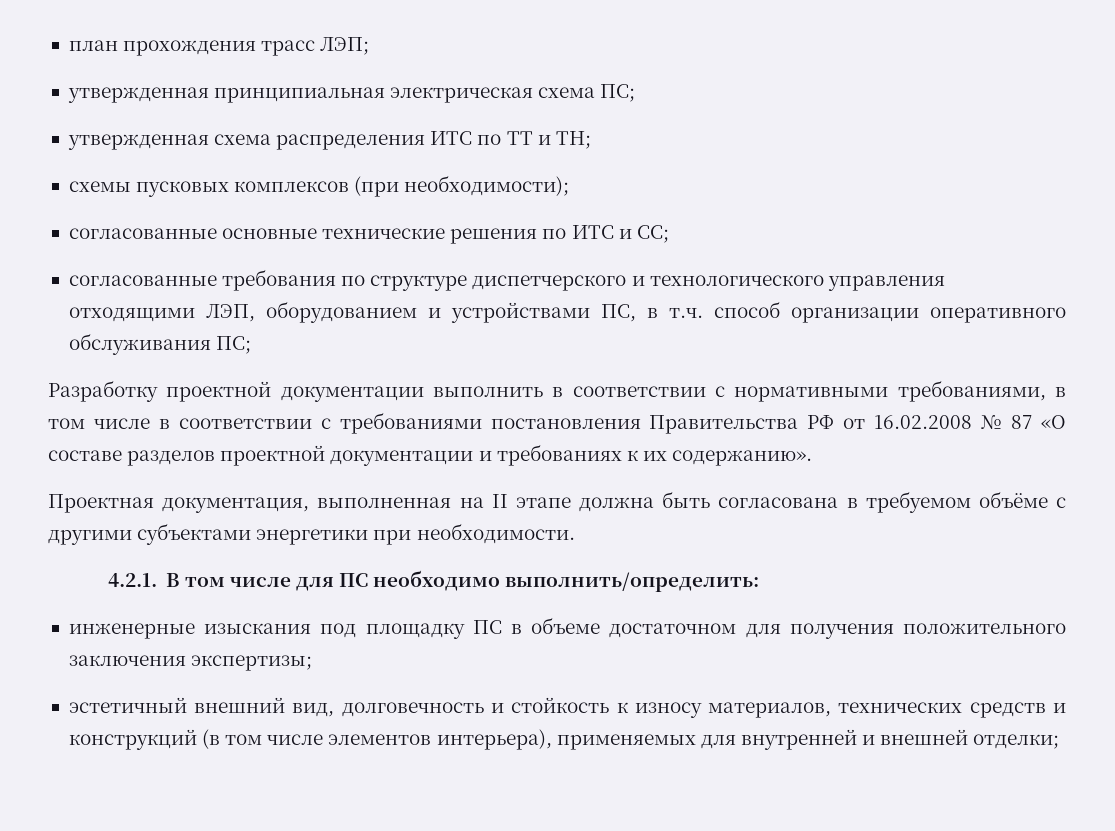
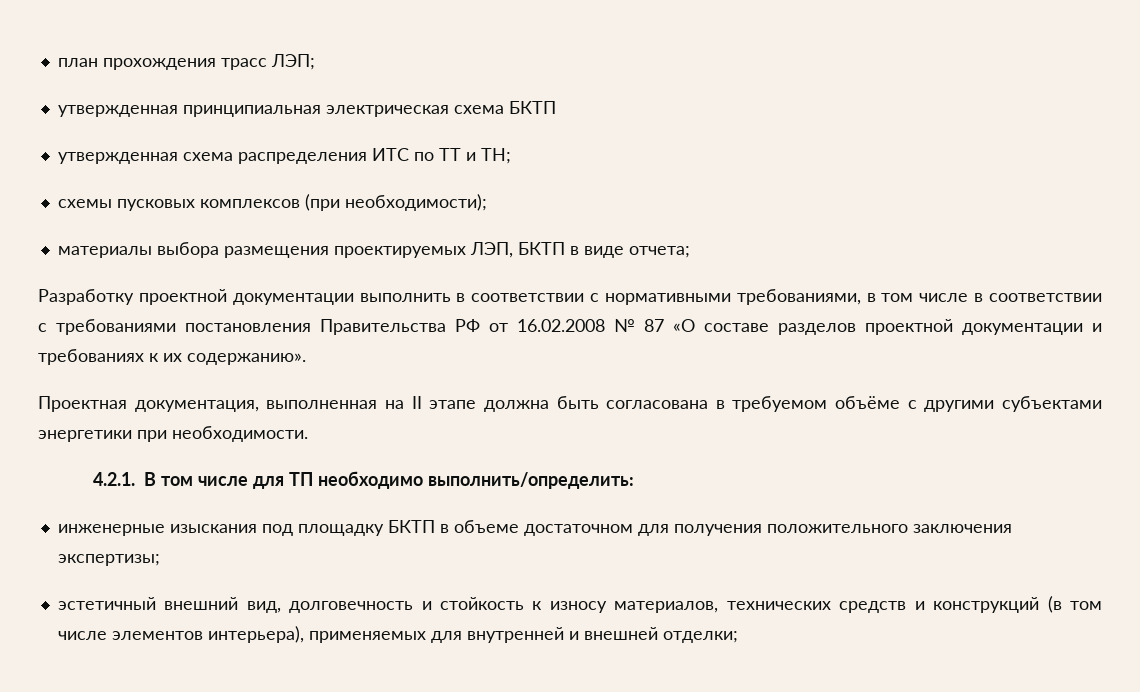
[600,84,636,102] ПС; -> [508,101,556,114] БКТП
[68,225,669,244] [68,269,945,291] [68,301,1066,323] [68,333,252,355] согласованные основные технические решения по ИТС и СС; // согласованные требования по структуре диспетчерского и технологического управления отходящими ЛЭП, оборудованием и устройствами ПС, в т.ч. способ организации оперативного обслуживания ПС; -> [57,242,690,258] материалы выбора размещения проектируемых ЛЭП, БКТП в виде отчета;
[339,573,369,587] ПС -> [288,472,313,486] ТП
[472,620,502,634] ПС -> [387,520,435,533] БКТП

